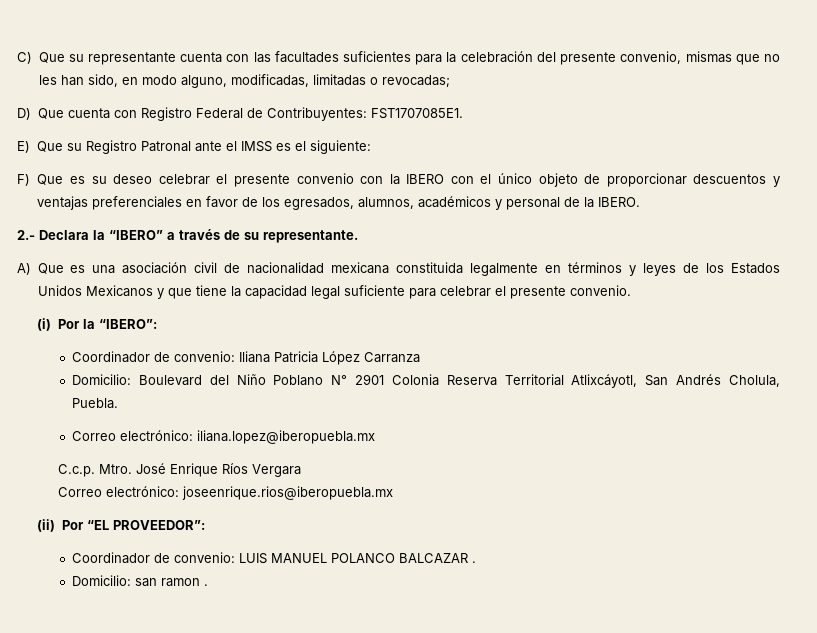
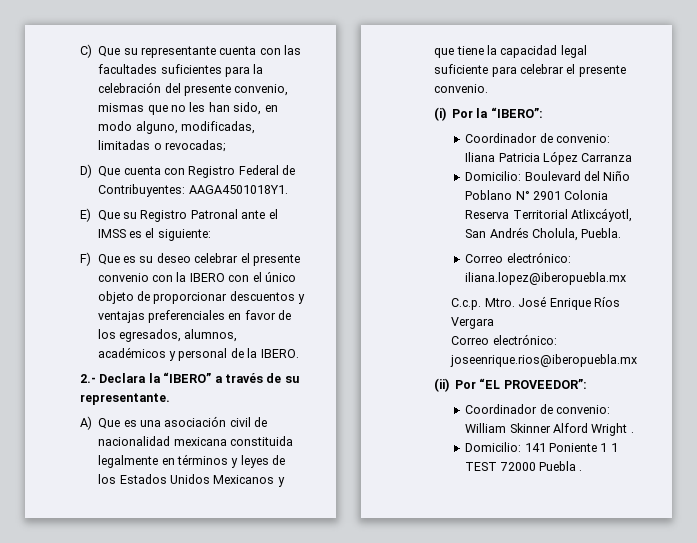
[370,108,463,119] FST1707085E1. -> [188,185,288,194] AAGA4501018Y1.
[239,553,477,564] [72,575,201,587] LUIS MANUEL POLANCO BALCAZAR . // Domicilio: san ramon -> [465,423,634,436] [465,442,618,452] [465,461,576,471] William Skinner Alford Wright . // Domicilio: 141 Poniente 1 1 TEST 72000 Puebla

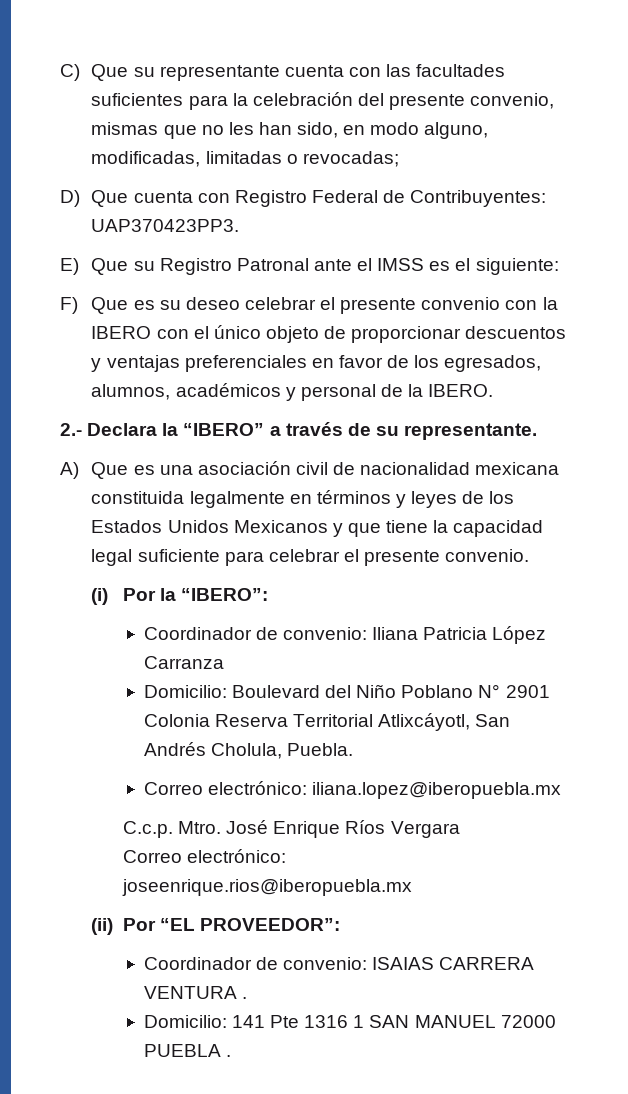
[188,185,288,194] AAGA4501018Y1. -> [91,219,240,232] UAP370423PP3.
[465,423,628,436] William Skinner Alford Wright -> [372,957,535,970] [143,986,237,999] ISAIAS CARRERA VENTURA
[548,443,618,452] [465,461,576,471] Poniente 1 1 TEST 72000 Puebla -> [270,1015,556,1028] [143,1044,221,1057] Pte 1316 1 SAN MANUEL 72000 PUEBLA

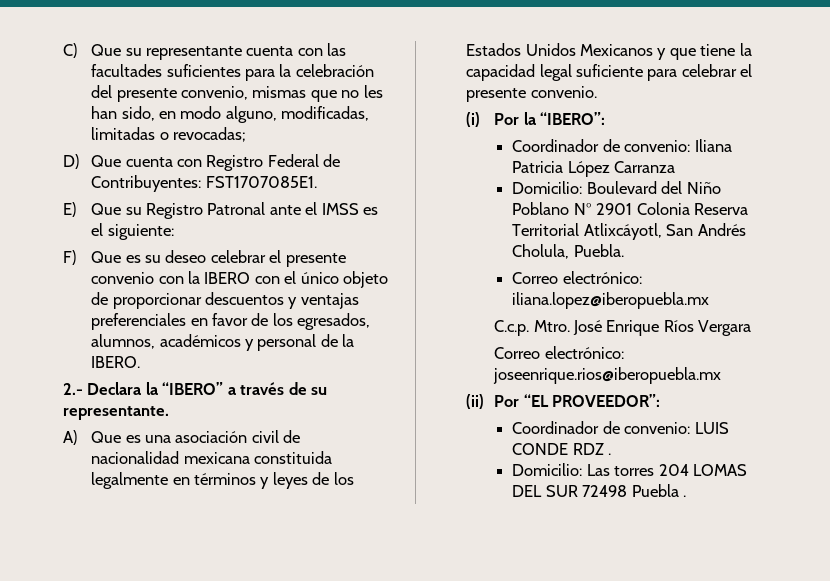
[91,219,240,232] UAP370423PP3. -> [205,176,317,188] FST1707085E1.
[372,957,535,970] [143,986,237,999] ISAIAS CARRERA VENTURA -> [694,422,729,434] [512,443,604,455] LUIS CONDE RDZ
[231,1015,556,1028] [143,1044,221,1057] 141 Pte 1316 1 SAN MANUEL 72000 PUEBLA -> [586,464,748,476] [512,484,679,497] Las torres 204 LOMAS DEL SUR 72498 Puebla

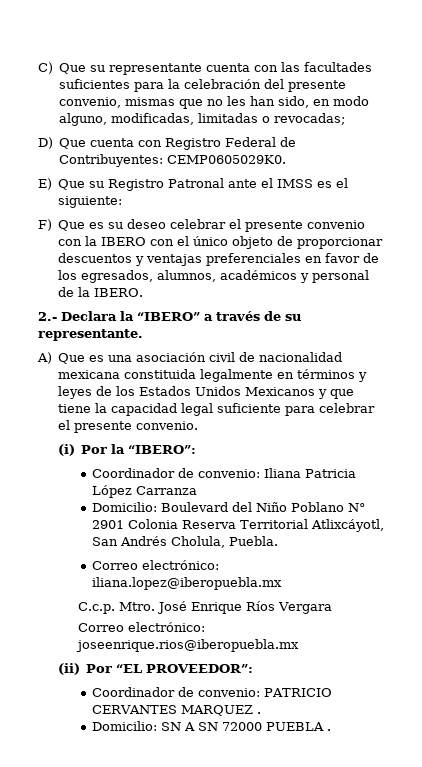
[205,176,317,188] FST1707085E1. -> [167,155,287,164] CEMP0605029K0.
[694,422,729,434] [512,443,604,455] LUIS CONDE RDZ -> [263,688,332,697] [91,705,253,716] PATRICIO CERVANTES MARQUEZ
[586,464,748,476] [512,484,679,497] Las torres 204 LOMAS DEL SUR 72498 Puebla -> [160,722,324,731] SN A SN 72000 PUEBLA

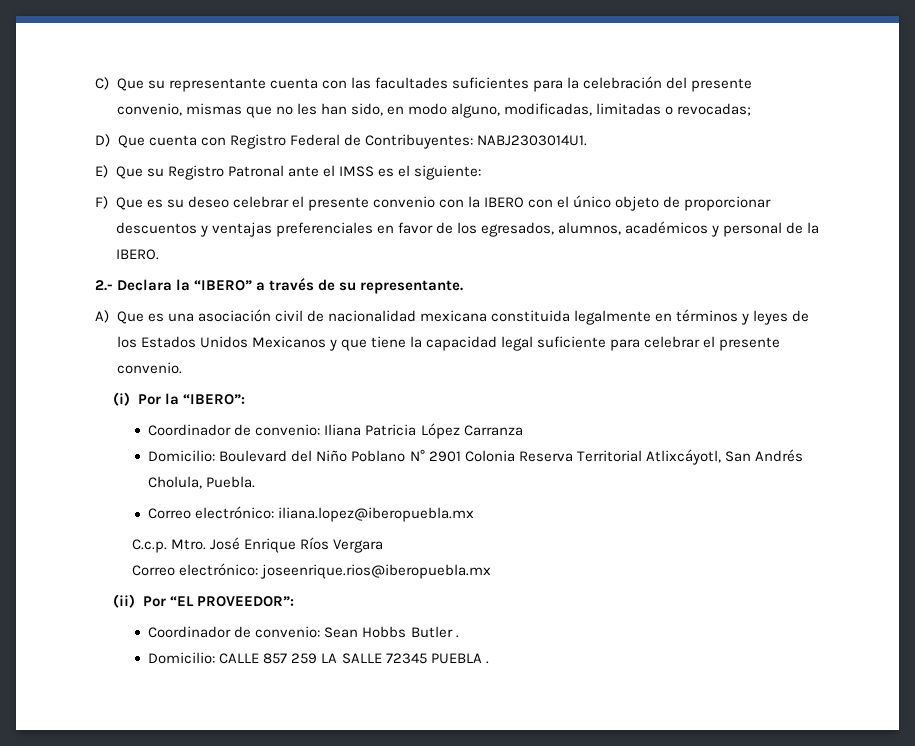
[167,155,287,164] CEMP0605029K0. -> [476,135,587,146] NABJ2303014U1.
[263,688,332,697] [91,705,253,716] PATRICIO CERVANTES MARQUEZ -> [324,626,453,638] Sean Hobbs Butler
[160,722,262,731] SN A SN 72000 -> [219,653,427,664] CALLE 857 259 LA SALLE 72345

